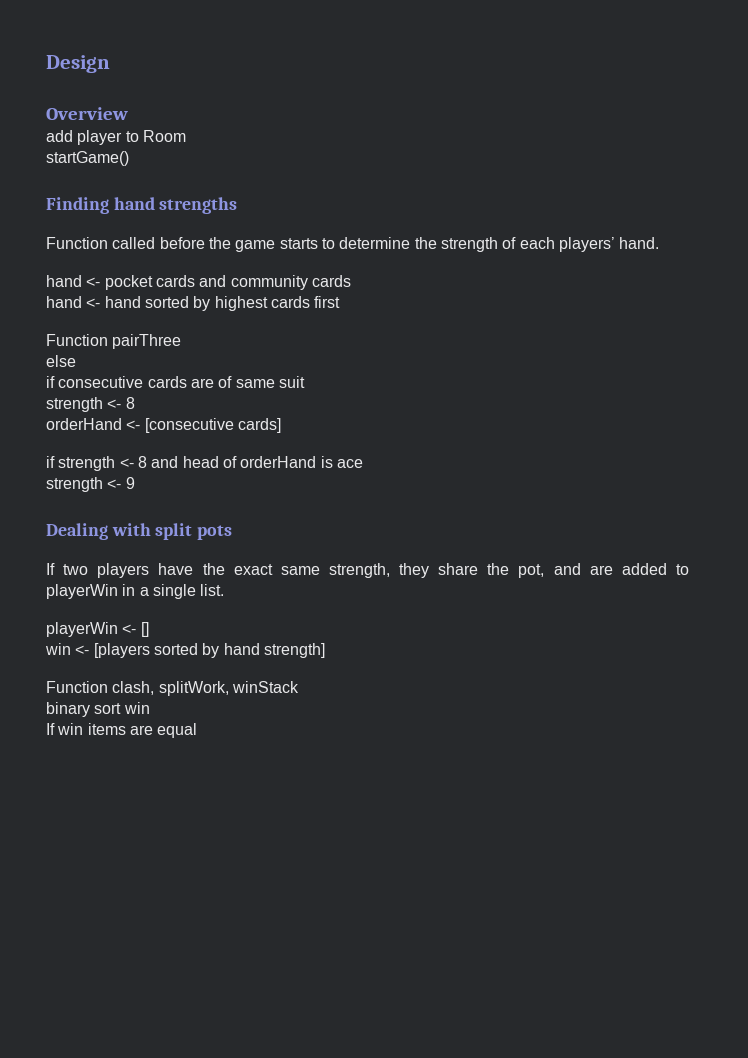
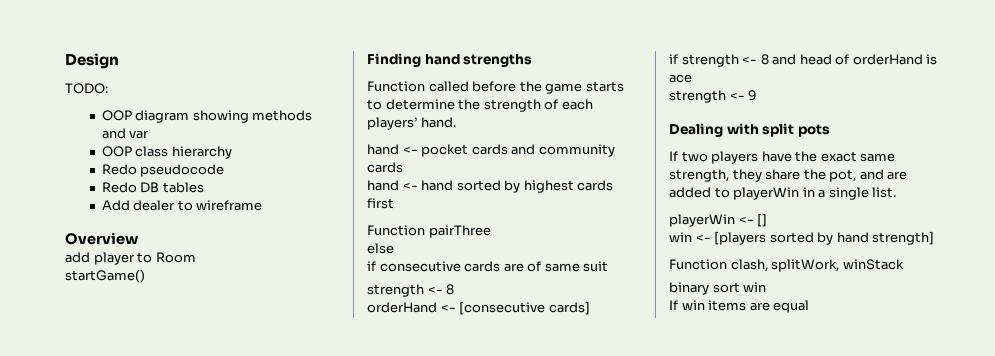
(110, 64) none -> [65,83,108,94] [101,110,313,123] [101,128,150,139] [101,146,232,159] [101,164,225,177] [101,182,204,193] [101,200,263,211] // TODO: // OOP diagram showing methods and var // OOP class hierarchy // Redo pseudocode // Redo DB tables // Add dealer to wireframe

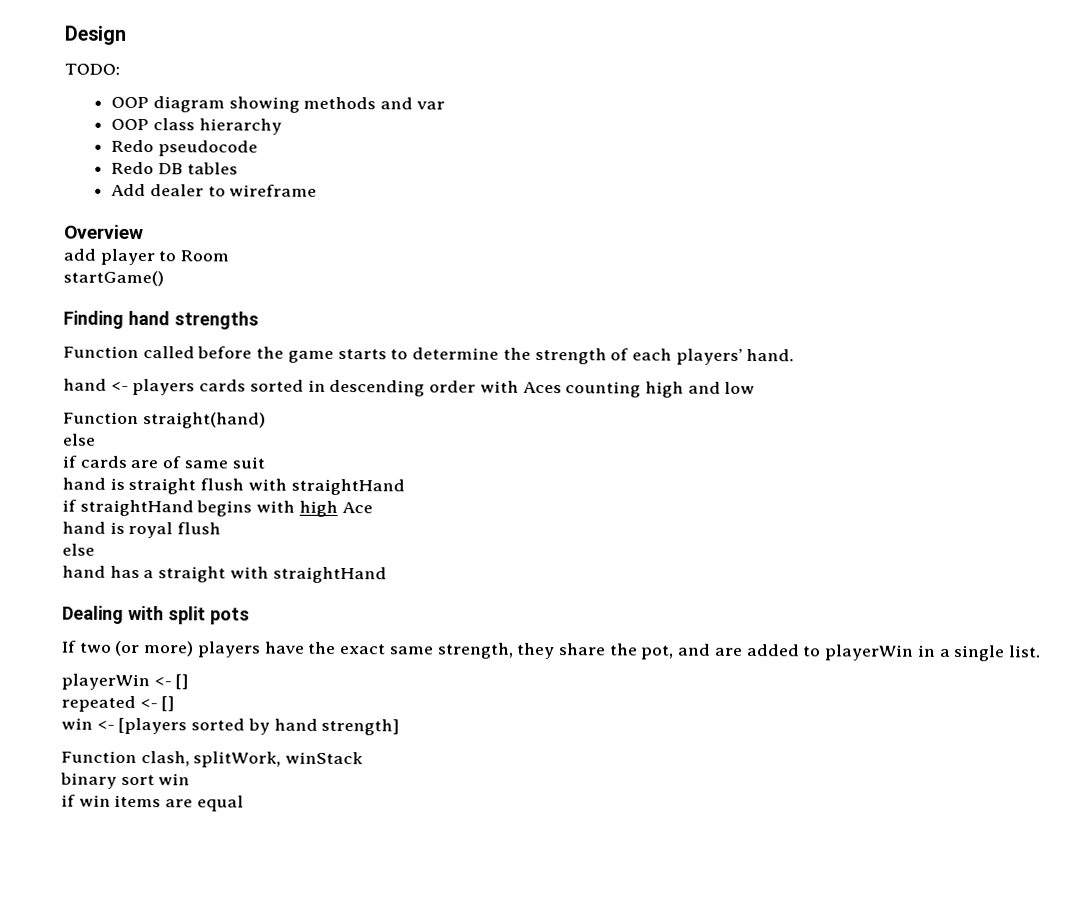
[421,144,615,157] [367,162,403,173] [367,180,614,193] [367,198,394,209] [367,225,491,238] pocket cards and community cards // hand <- hand sorted by highest cards first // Function pairThree -> [132,378,756,398] [63,411,266,429] players cards sorted in descending order with Aces counting high and low // Function straight(hand)
[379,261,461,272] consecutive -> (77, 461) none
[367,284,455,297] [367,301,590,315] [669,54,938,67] [669,74,692,83] [669,90,758,103] strength <- 8 // orderHand <- [consecutive cards] // if strength <- 8 and head of orderHand is ace // strength <- 9 -> [62,477,405,496] [62,499,373,517] [62,521,222,539] [62,543,95,556] [62,565,387,584] hand is straight flush with straightHand // if straightHand begins with high Ace // hand is royal flush // else // hand has a straight with straightHand
(708, 156) none -> [114,640,195,657] (or more)
(768, 220) none -> [61,695,175,713] // repeated <- []
[669,300,678,310] If -> [61,794,76,807] if

